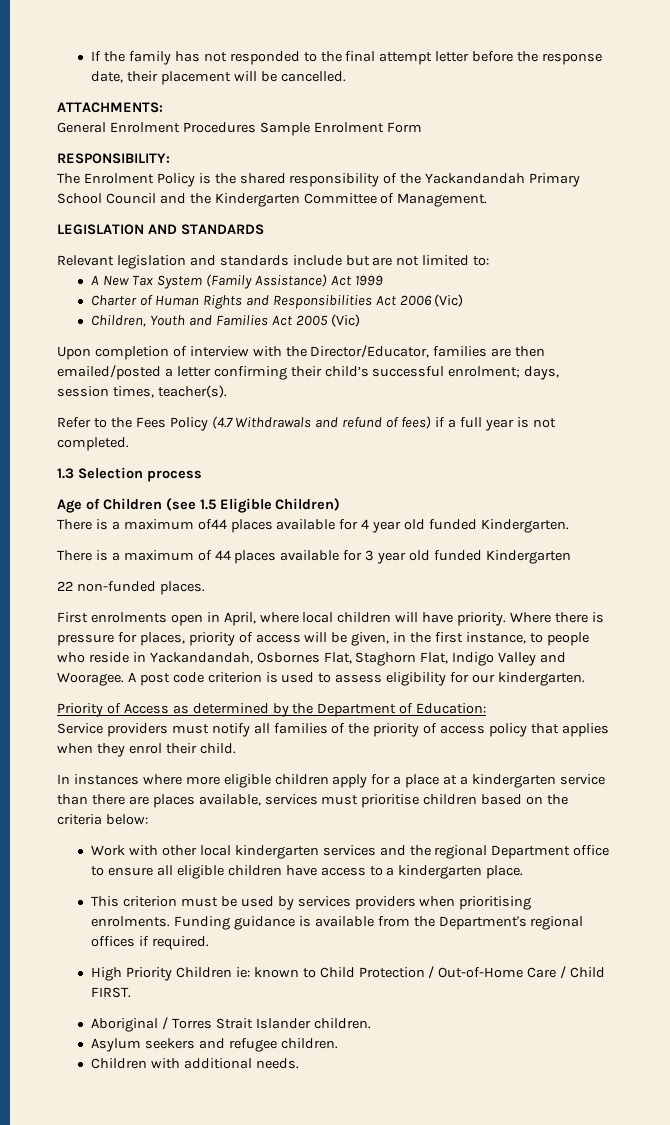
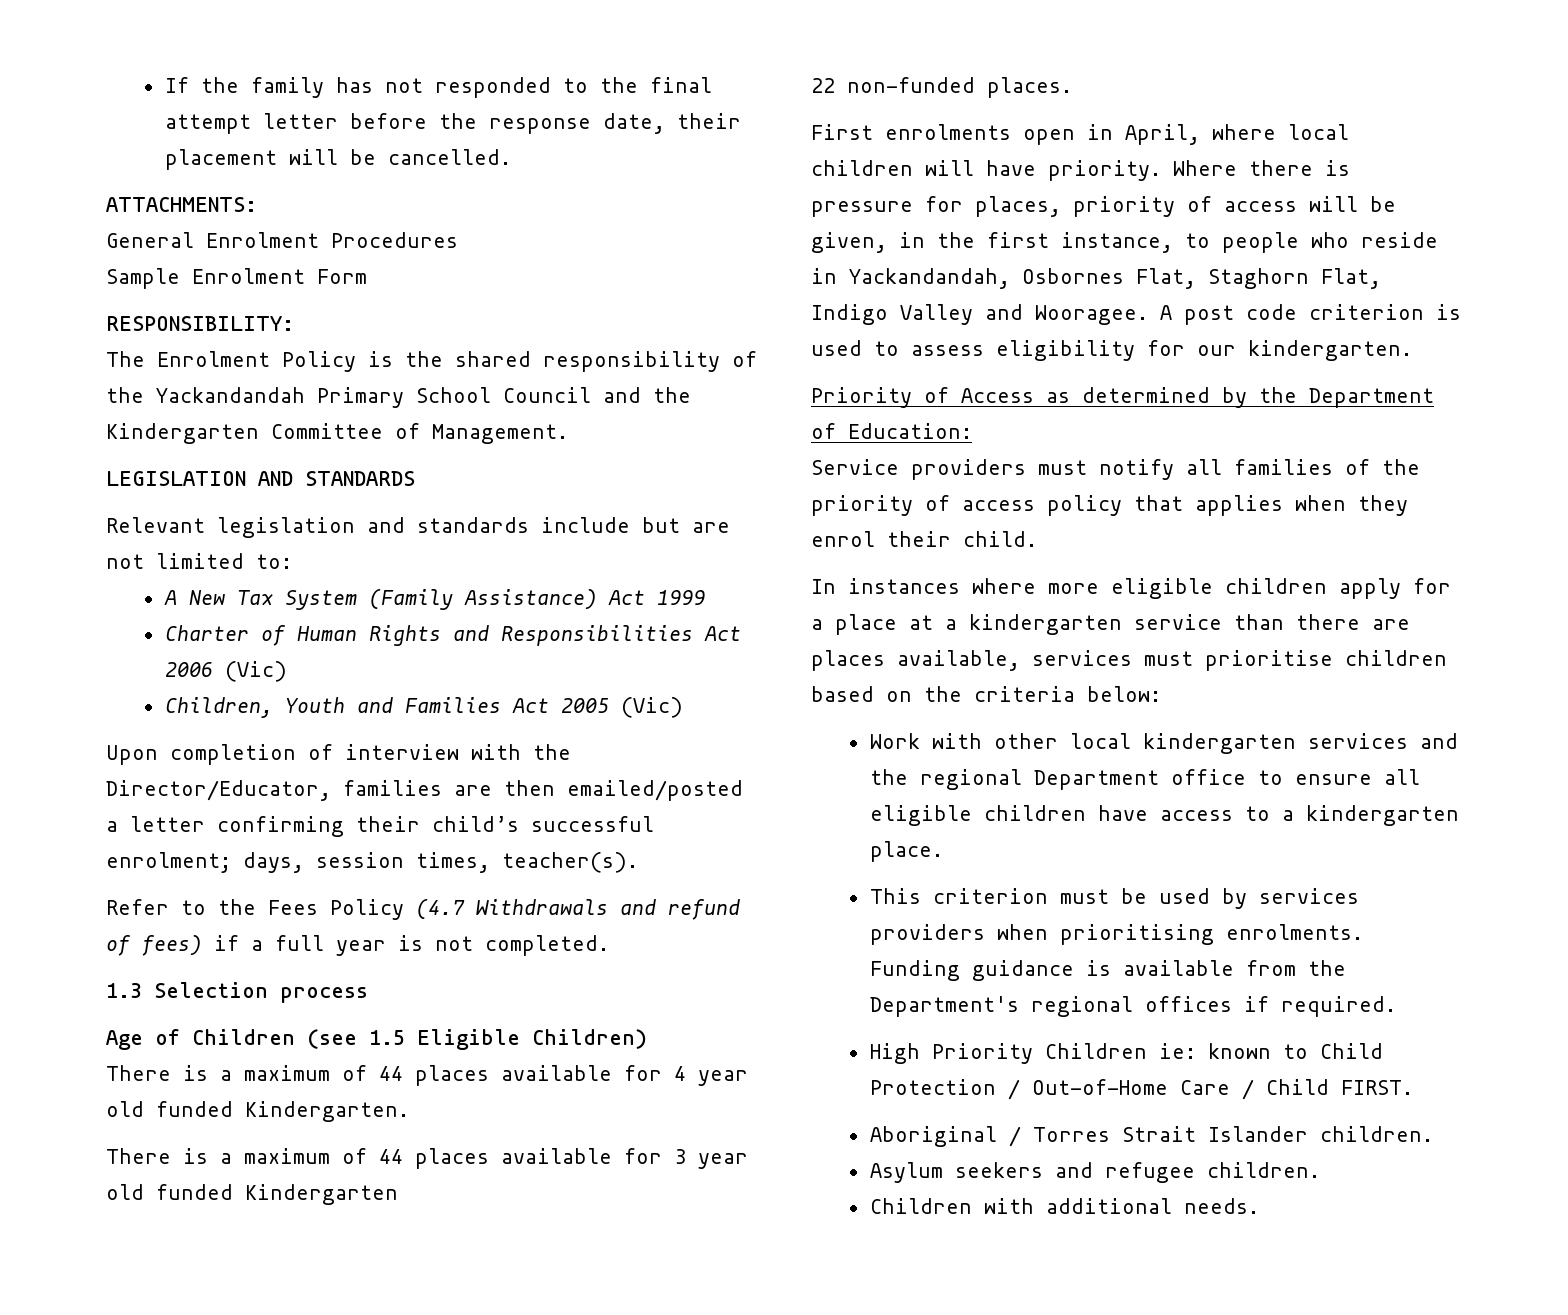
(256, 127) none -> (458, 240) //
[197,519,227,530] of44 -> [342,1065,403,1081] of 44

